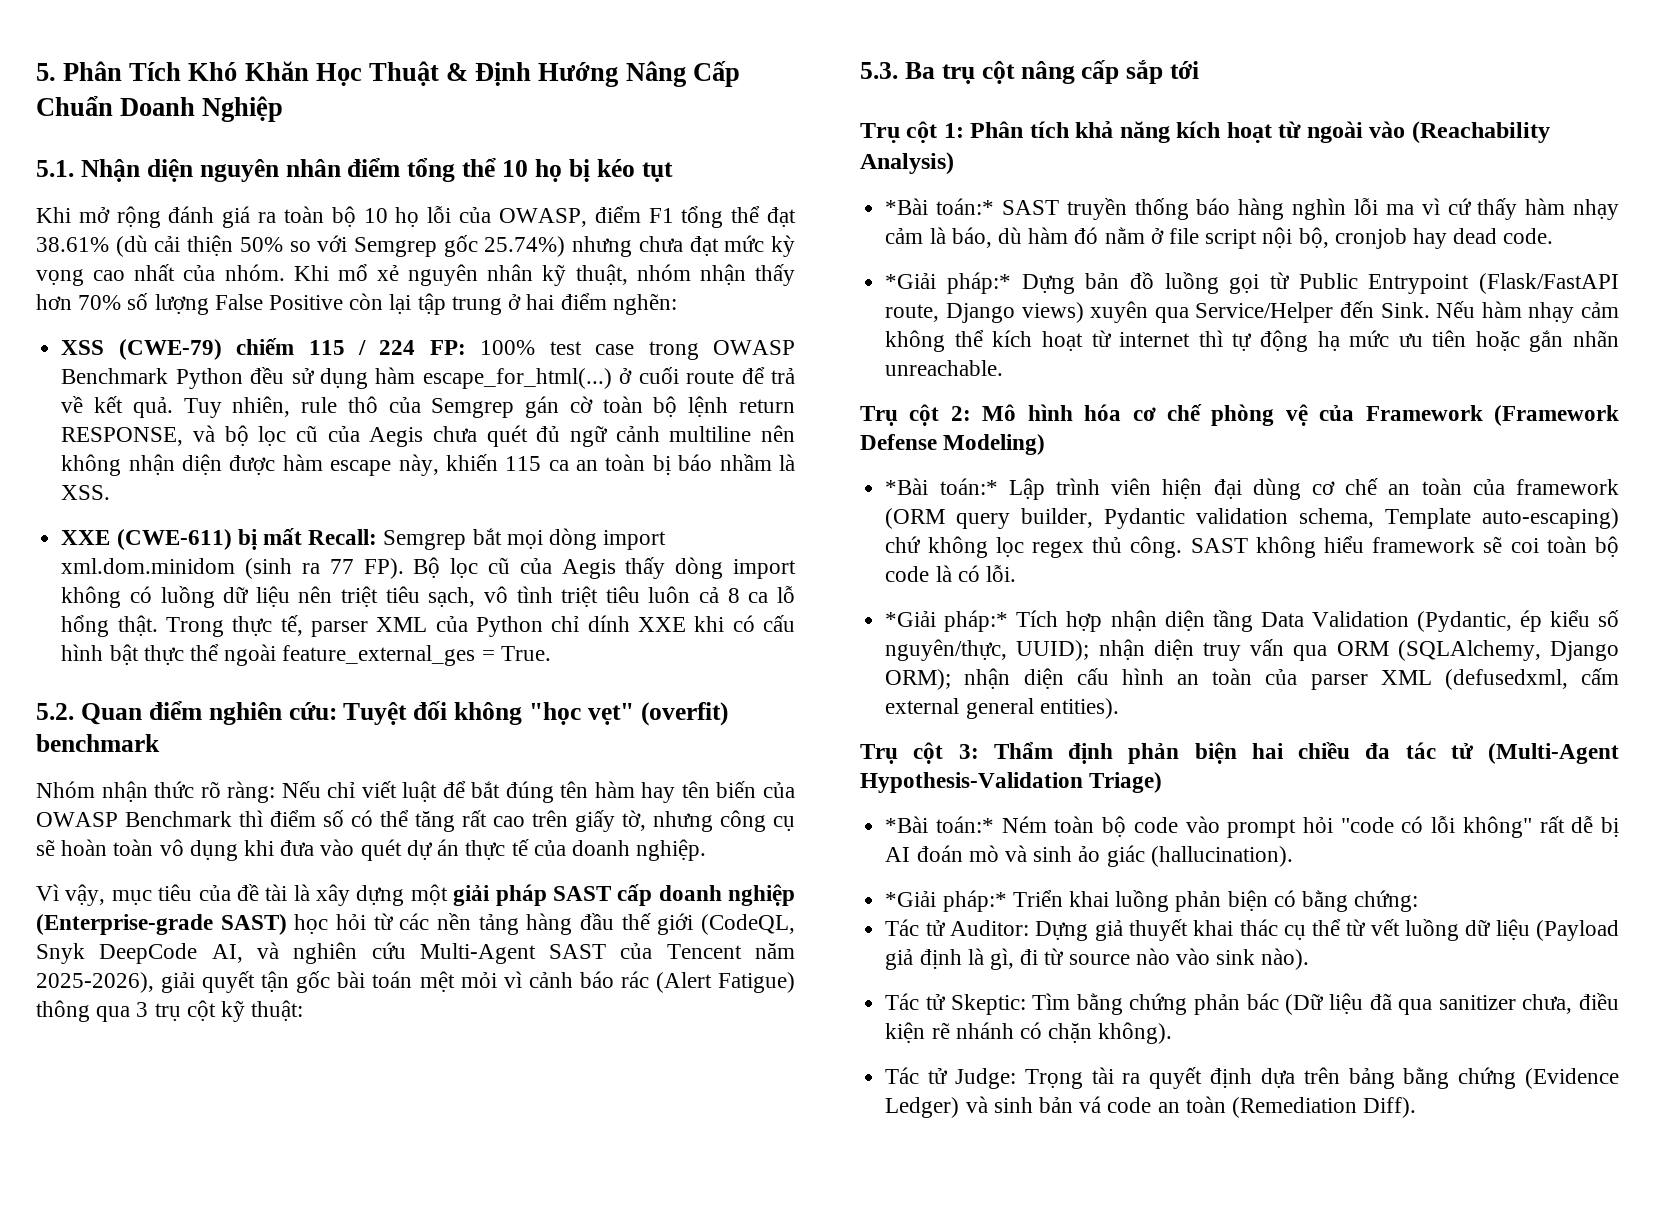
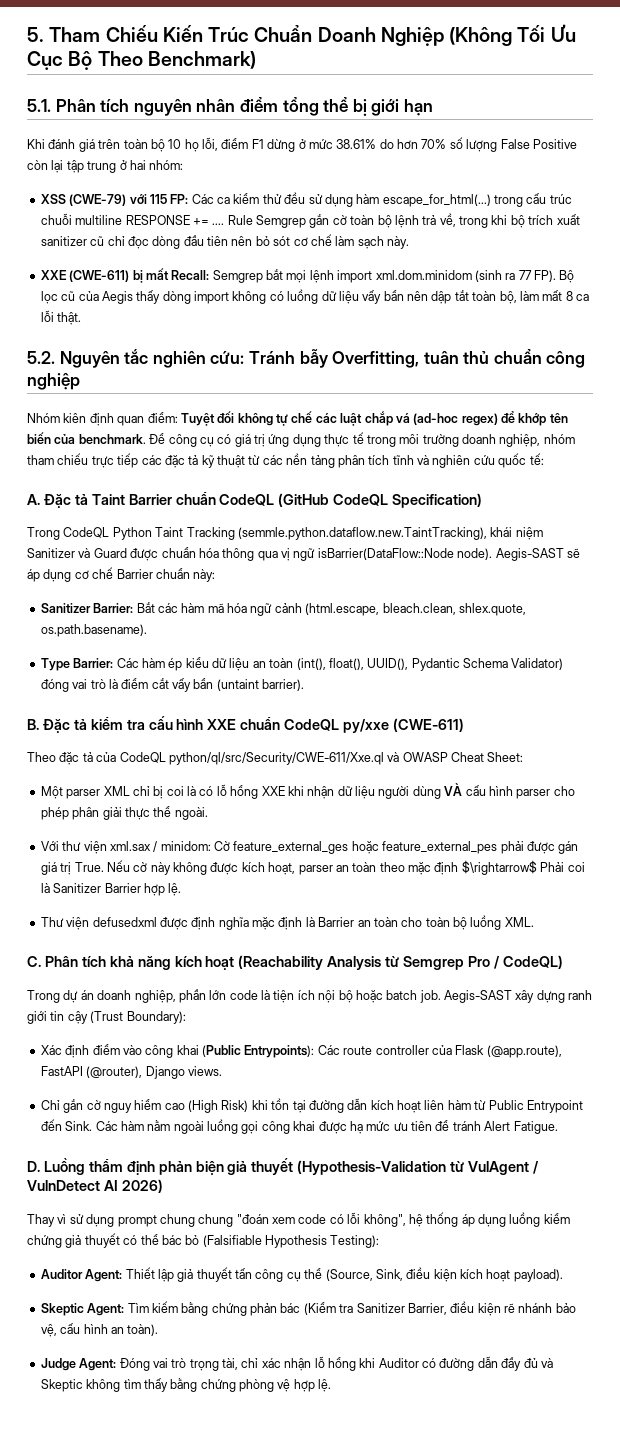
[63,61,740,87] [36,95,284,122] Phân Tích Khó Khăn Học Thuật & Định Hướng Nâng Cấp Chuẩn Doanh Nghiệp -> [49,24,576,46] [27,51,256,70] Tham Chiếu Kiến Trúc Chuẩn Doanh Nghiệp (Không Tối Ưu Cục Bộ Theo Benchmark)
[80,159,193,182] Nhận diện -> [55,99,130,112] Phân tích
[502,159,673,182] [36,206,161,228] 10 họ bị kéo tụt // Khi mở rộng -> [352,99,433,116] [27,139,45,149] bị giới hạn // Khi
[258,212,277,223] ra -> [98,139,121,149] trên
[427,206,797,228] [36,235,795,257] [36,264,795,286] lỗi của OWASP, điểm F1 tổng thể đạt 38.61% (dù cải thiện 50% so với Semgrep gốc 25.74%) nhưng chưa đạt mức kỳ vọng cao nhất của nhóm. Khi mổ xẻ nguyên nhân kỹ thuật, nhóm nhận thấy -> [202,137,394,152] lỗi, điểm F1 dừng ở mức 38.61% do
[560,293,677,315] điểm nghẽn: -> [149,160,184,170] nhóm:
[236,338,795,360] [61,368,243,389] chiếm 115 / 224 FP: 100% test case trong OWASP Benchmark Python -> [129,193,282,204] với 115 FP: Các ca kiểm thử
[619,367,795,384] [61,396,796,418] [61,425,796,447] [61,454,795,476] [61,485,111,500] ở cuối route để trả về kết quả. Tuy nhiên, rule thô của Semgrep gán cờ toàn bộ lệnh return RESPONSE, và bộ lọc cũ của Aegis chưa quét đủ ngữ cảnh multiline nên không nhận diện được hàm escape này, khiến 115 ca an toàn bị báo nhầm là XSS. -> [494,193,572,207] [40,213,580,228] [40,234,409,249] trong cấu trúc chuỗi multiline RESPONSE += .... Rule Semgrep gắn cờ toàn bộ lệnh trả về, trong khi bộ trích xuất sanitizer cũ chỉ đọc dòng đầu tiên nên bỏ sót cơ chế làm sạch này.
[548,528,597,550] dòng -> [309,270,334,283] lệnh
[298,586,795,607] [61,615,795,637] [61,644,551,666] [36,700,728,726] [36,734,160,752] [36,781,795,803] [36,810,795,832] [36,839,707,861] [36,884,795,906] [36,913,795,935] [36,942,795,964] [36,971,795,993] [36,1000,304,1022] [860,60,1200,84] [860,121,964,143] nên triệt tiêu sạch, vô tình triệt tiêu luôn cả 8 ca lỗ hổng thật. Trong thực tế, parser XML của Python chỉ dính XXE khi có cấu hình bật thực thể ngoài feature_external_ges = True. // 5.2. Quan điểm nghiên cứu: Tuyệt đối không "học vẹt" (overfit) benchmark // Nhóm nhận thức rõ ràng: Nếu chỉ viết luật để bắt đúng tên hàm hay tên biến của OWASP Benchmark thì điểm số có thể tăng rất cao trên giấy tờ, nhưng công cụ sẽ hoàn toàn vô dụng khi đưa vào quét dự án thực tế của doanh nghiệp. // Vì vậy, mục tiêu của đề tài là xây dựng một giải pháp SAST cấp doanh nghiệp (Enterprise-grade SAST) học hỏi từ các nền tảng hàng đầu thế giới (CodeQL, Snyk DeepCode AI, và nghiên cứu Multi-Agent SAST của Tencent năm 2025-2026), giải quyết tận gốc bài toán mệt mỏi vì cảnh báo rác (Alert Fatigue) thông qua 3 trụ cột kỹ thuật: // 5.3. Ba trụ cột nâng cấp sắp tới // Trụ cột 1: -> [362,290,589,304] [40,310,82,325] [27,349,586,368] [27,373,80,390] [27,411,568,426] [27,432,575,447] [27,453,544,468] [27,492,483,509] [27,527,543,540] [27,547,580,561] [27,567,216,582] [40,602,526,616] [40,624,147,637] [40,657,564,671] [40,678,305,692] [27,716,465,734] [27,752,524,765] [40,783,575,799] [40,806,208,820] [40,841,579,854] [40,860,585,875] [40,883,182,896] [40,915,534,930] [27,956,41,967] vấy bẩn nên dập tắt toàn bộ, làm mất 8 ca lỗi thật. // 5.2. Nguyên tắc nghiên cứu: Tránh bẫy Overfitting, tuân thủ chuẩn công nghiệp // Nhóm kiên định quan điểm: Tuyệt đối không tự chế các luật chắp vá (ad-hoc regex) để khớp tên biến của benchmark. Để công cụ có giá trị ứng dụng thực tế trong môi trường doanh nghiệp, nhóm tham chiếu trực tiếp các đặc tả kỹ thuật từ các nền tảng phân tích tĩnh và nghiên cứu quốc tế: // A. Đặc tả Taint Barrier chuẩn CodeQL (GitHub CodeQL Specification) // Trong CodeQL Python Taint Tracking (semmle.python.dataflow.new.TaintTracking), khái niệm Sanitizer và Guard được chuẩn hóa thông qua vị ngữ isBarrier(DataFlow::Node node). Aegis-SAST sẽ áp dụng cơ chế Barrier chuẩn này: // Sanitizer Barrier: Bắt các hàm mã hóa ngữ cảnh (html.escape, bleach.clean, shlex.quote, os.path.basename). // Type Barrier: Các hàm ép kiểu dữ liệu an toàn (int(), float(), UUID(), Pydantic Schema Validator) đóng vai trò là điểm cắt vấy bẩn (untaint barrier). // B. Đặc tả kiểm tra cấu hình XXE chuẩn CodeQL py/xxe (CWE-611) // Theo đặc tả của CodeQL python/ql/src/Security/CWE-611/Xxe.ql và OWASP Cheat Sheet: // Một parser XML chỉ bị coi là có lỗ hổng XXE khi nhận dữ liệu người dùng VÀ cấu hình parser cho phép phân giải thực thể ngoài. // Với thư viện xml.sax / minidom: Cờ feature_external_ges hoặc feature_external_pes phải được gán giá trị True. Nếu cờ này không được kích hoạt, parser an toàn theo mặc định $\rightarrow$ Phải coi là Sanitizer Barrier hợp lệ. // Thư viện defusedxml được định nghĩa mặc định là Barrier an toàn cho toàn bộ luồng XML. // C.
[1278,121,1550,144] [860,152,954,175] [885,198,1619,220] [885,227,1554,249] [885,272,1619,294] [885,301,1619,323] [885,330,1619,352] [885,360,1004,376] [860,404,1619,426] [860,434,1046,455] [885,478,1619,500] [885,508,1619,529] [885,536,1619,558] [885,565,1016,582] [885,610,1620,632] [885,639,1619,661] [885,668,1619,690] [885,698,1119,719] [860,742,1619,764] [860,772,1163,793] [885,816,1619,838] [885,845,1293,867] [885,890,1419,912] [885,919,1619,941] [885,948,1310,970] [885,993,1620,1015] [885,1022,1173,1044] [885,1067,1619,1089] [885,1096,1417,1118] từ ngoài vào (Reachability Analysis) // *Bài toán:* SAST truyền thống báo hàng nghìn lỗi ma vì cứ thấy hàm nhạy cảm là báo, dù hàm đó nằm ở file script nội bộ, cronjob hay dead code. // *Giải pháp:* Dựng bản đồ luồng gọi từ Public Entrypoint (Flask/FastAPI route, Django views) xuyên qua Service/Helper đến Sink. Nếu hàm nhạy cảm không thể kích hoạt từ internet thì tự động hạ mức ưu tiên hoặc gắn nhãn unreachable. // Trụ cột 2: Mô hình hóa cơ chế phòng vệ của Framework (Framework Defense Modeling) // *Bài toán:* Lập trình viên hiện đại dùng cơ chế an toàn của framework (ORM query builder, Pydantic validation schema, Template auto-escaping) chứ không lọc regex thủ công. SAST không hiểu framework sẽ coi toàn bộ code là có lỗi. // *Giải pháp:* Tích hợp nhận diện tầng Data Validation (Pydantic, ép kiểu số nguyên/thực, UUID); nhận diện truy vấn qua ORM (SQLAlchemy, Django ORM); nhận diện cấu hình an toàn của parser XML (defusedxml, cấm external general entities). // Trụ cột 3: Thẩm định phản biện hai chiều đa tác tử (Multi-Agent Hypothesis-Validation Triage) // *Bài toán:* Ném toàn bộ code vào prompt hỏi "code có lỗi không" rất dễ bị AI đoán mò và sinh ảo giác (hallucination). // *Giải pháp:* Triển khai luồng phản biện có bằng chứng: // Tác tử Auditor: Dựng giả thuyết khai thác cụ thể từ vết luồng dữ liệu (Payload giả định là gì, đi từ source nào vào sink nào). // Tác tử Skeptic: Tìm bằng chứng phản bác (Dữ liệu đã qua sanitizer chưa, điều kiện rẽ nhánh có chặn không). // Tác tử Judge: Trọng tài ra quyết định dựa trên bảng bằng chứng (Evidence Ledger) và sinh bản vá code an toàn (Remediation Diff). -> [238,955,563,970] [27,989,593,1003] [27,1011,186,1024] [40,1044,562,1058] [40,1066,222,1079] [40,1098,583,1113] [40,1119,558,1134] [27,1158,540,1176] [27,1179,163,1193] [27,1212,570,1227] [27,1233,380,1248] [40,1267,563,1282] [40,1301,576,1316] [40,1323,159,1337] [40,1356,553,1371] [40,1378,332,1392] (Reachability Analysis từ Semgrep Pro / CodeQL) // Trong dự án doanh nghiệp, phần lớn code là tiện ích nội bộ hoặc batch job. Aegis-SAST xây dựng ranh giới tin cậy (Trust Boundary): // Xác định điểm vào công khai (Public Entrypoints): Các route controller của Flask (@app.route), FastAPI (@router), Django views. // Chỉ gắn cờ nguy hiểm cao (High Risk) khi tồn tại đường dẫn kích hoạt liên hàm từ Public Entrypoint đến Sink. Các hàm nằm ngoài luồng gọi công khai được hạ mức ưu tiên để tránh Alert Fatigue. // D. Luồng thẩm định phản biện giả thuyết (Hypothesis-Validation từ VulAgent / VulnDetect AI 2026) // Thay vì sử dụng prompt chung chung "đoán xem code có lỗi không", hệ thống áp dụng luồng kiểm chứng giả thuyết có thể bác bỏ (Falsifiable Hypothesis Testing): // Auditor Agent: Thiết lập giả thuyết tấn công cụ thể (Source, Sink, điều kiện kích hoạt payload). // Skeptic Agent: Tìm kiếm bằng chứng phản bác (Kiểm tra Sanitizer Barrier, điều kiện rẽ nhánh bảo vệ, cấu hình an toàn). // Judge Agent: Đóng vai trò trọng tài, chỉ xác nhận lỗ hổng khi Auditor có đường dẫn đầy đủ và Skeptic không tìm thấy bằng chứng phòng vệ hợp lệ.

